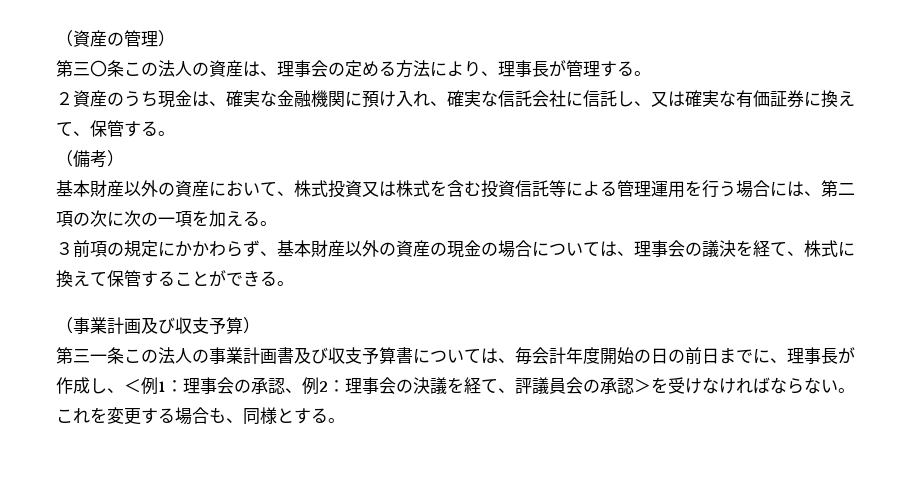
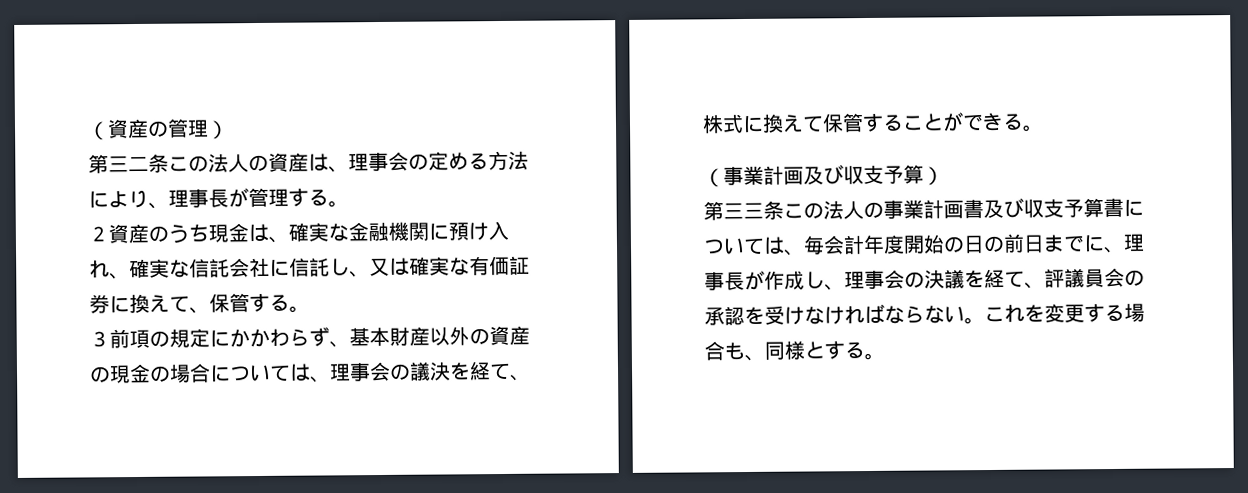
[90,60,107,77] 〇 -> [128,156,149,172] 二
[56,150,124,168] [56,180,855,198] [56,210,277,227] // （備考） // 基本財産以外の資産において、株式投資又は株式を含む投資信託等による管理運用を行う場合には、第二項の次に次の一項を加える。 -> (310, 309) none
[90,354,107,362] 一 -> [743,202,764,220] 三
[124,377,345,395] ＜例1：理事会の承認、例2： -> (845, 287) none
[634,379,651,393] ＞ -> (745, 316) none

